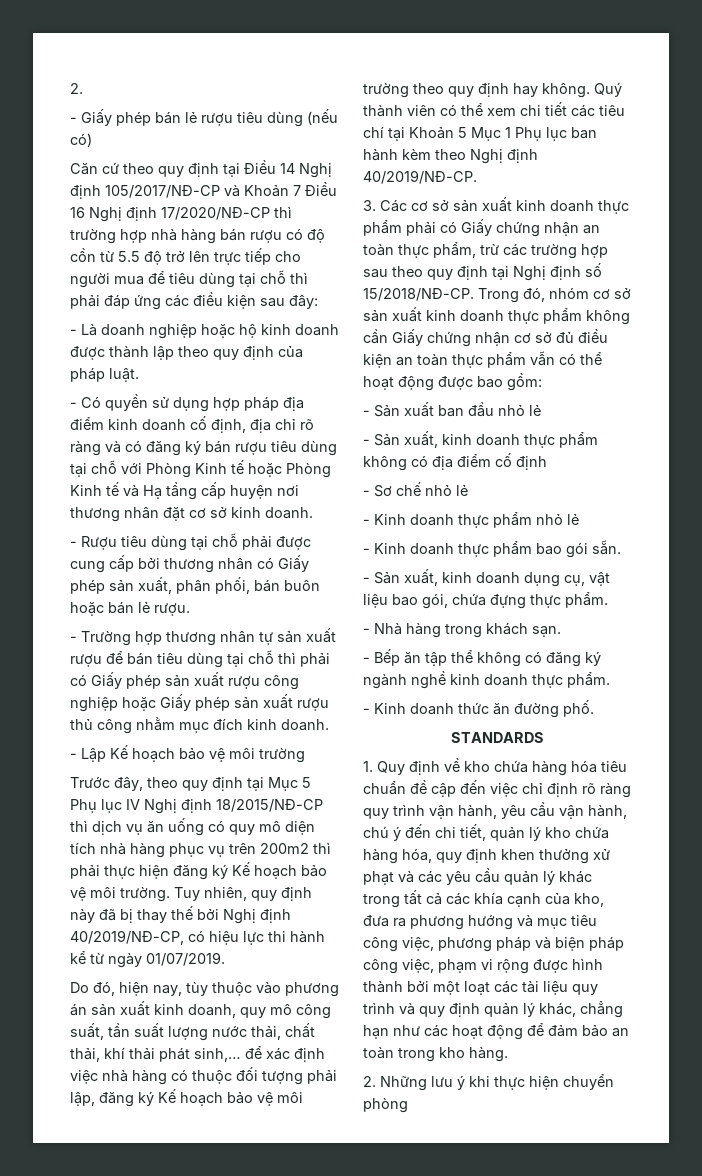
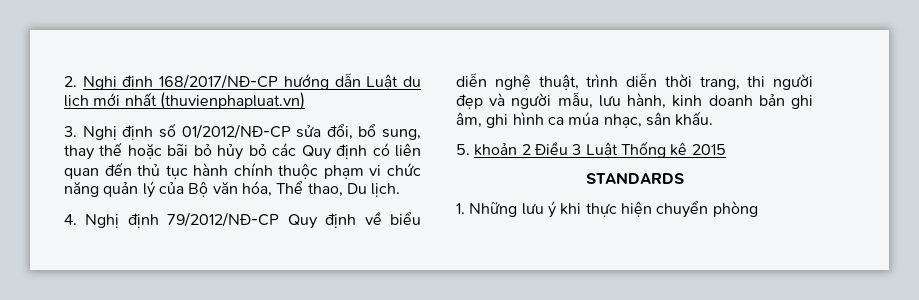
[70,83,83,94] [70,109,338,127] [70,133,92,147] [70,160,332,178] [70,182,337,199] [70,206,292,222] [70,228,325,244] [70,248,301,265] [70,270,308,288] [70,292,318,310] [70,323,339,339] [70,345,303,360] [70,367,139,382] [70,394,304,412] [70,416,314,433] [70,440,337,456] [70,460,331,478] [70,482,299,500] [70,507,313,522] [70,533,311,551] [70,555,309,573] [70,577,320,594] [70,601,190,616] [70,628,336,646] [70,650,330,668] [70,672,299,690] [70,694,329,712] [70,717,329,734] [70,745,305,763] [70,776,311,791] [70,799,323,814] [70,818,315,836] [70,842,331,858] [70,862,327,880] [70,886,312,902] [70,906,291,924] [70,930,325,945] [70,951,225,968] [70,981,339,997] [70,1001,331,1019] [70,1023,315,1041] [70,1046,325,1062] [70,1067,337,1085] [70,1089,303,1107] [363,82,622,98] [363,102,625,117] [363,126,597,141] [363,148,538,164] [363,170,477,184] [363,197,629,214] [363,219,600,237] [363,242,608,259] [363,263,602,281] [363,287,631,303] [363,307,630,325] [363,329,608,347] [363,351,602,368] [363,373,542,391] [363,402,541,417] [363,431,598,448] [363,453,547,471] [363,482,468,497] [363,512,579,528] [363,540,621,558] [363,569,610,587] [363,592,608,609] [363,622,561,638] [363,649,601,667] [363,671,610,689] [363,700,594,718] [451,732,544,743] [363,758,627,776] [363,780,631,798] [363,802,627,819] [363,824,609,841] [363,848,610,864] [363,868,592,885] [363,890,604,908] [363,914,597,930] [363,936,624,952] [363,958,603,974] [363,980,598,995] [363,1001,623,1018] [363,1023,629,1040] [363,1046,508,1062] [363,1076,376,1087] 2. // - Giấy phép bán lẻ rượu tiêu dùng (nếu có) // Căn cứ theo quy định tại Điều 14 Nghị định 105/2017/NĐ-CP và Khoản 7 Điều 16 Nghị định 17/2020/NĐ-CP thì trường hợp nhà hàng bán rượu có độ cồn từ 5.5 độ trở lên trực tiếp cho người mua để tiêu dùng tại chỗ thì phải đáp ứng các điều kiện sau đây: // - Là doanh nghiệp hoặc hộ kinh doanh được thành lập theo quy định của pháp luật. // - Có quyền sử dụng hợp pháp địa điểm kinh doanh cố định, địa chỉ rõ ràng và có đăng ký bán rượu tiêu dùng tại chỗ với Phòng Kinh tế hoặc Phòng Kinh tế và Hạ tầng cấp huyện nơi thương nhân đặt cơ sở kinh doanh. // - Rượu tiêu dùng tại chỗ phải được cung cấp bởi thương nhân có Giấy phép sản xuất, phân phối, bán buôn hoặc bán lẻ rượu. // - Trường hợp thương nhân tự sản xuất rượu để bán tiêu dùng tại chỗ thì phải có Giấy phép sản xuất rượu công nghiệp hoặc Giấy phép sản xuất rượu thủ công nhằm mục đích kinh doanh. // - Lập Kế hoạch bảo vệ môi trường // Trước đây, theo quy định tại Mục 5 Phụ lục IV Nghị định 18/2015/NĐ-CP thì dịch vụ ăn uống có quy mô diện tích nhà hàng phục vụ trên 200m2 thì phải thực hiện đăng ký Kế hoạch bảo vệ môi trường. Tuy nhiên, quy định này đã bị thay thế bởi Nghị định 40/2019/NĐ-CP, có hiệu lực thi hành kể từ ngày 01/07/2019. // Do đó, hiện nay, tùy thuộc vào phương án sản xuất kinh doanh, quy mô công suất, tần suất lượng nước thải, chất thải, khí thải phát sinh,… để xác định việc nhà hàng có thuộc đối tượng phải lập, đăng ký Kế hoạch bảo vệ môi trường theo quy định hay không. Quý thành viên có thể xem chi tiết các tiêu chí tại Khoản 5 Mục 1 Phụ lục ban hành kèm theo Nghị định 40/2019/NĐ-CP. // 3. Các cơ sở sản xuất kinh doanh thực phẩm phải có Giấy chứng nhận an toàn thực phẩm, trừ các trường hợp sau theo quy định tại Nghị định số 15/2018/NĐ-CP. Trong đó, nhóm cơ sở sản xuất kinh doanh thực phẩm không cần Giấy chứng nhận cơ sở đủ điều kiện an toàn thực phẩm vẫn có thể hoạt động được bao gồm: // - Sản xuất ban đầu nhỏ lẻ // - Sản xuất, kinh doanh thực phẩm không có địa điểm cố định // - Sơ chế nhỏ lẻ // - Kinh doanh thực phẩm nhỏ lẻ // - Kinh doanh thực phẩm bao gói sẵn. // - Sản xuất, kinh doanh dụng cụ, vật liệu bao gói, chứa đựng thực phẩm. // - Nhà hàng trong khách sạn. // - Bếp ăn tập thể không có đăng ký ngành nghề kinh doanh thực phẩm. // - Kinh doanh thức ăn đường phố. // STANDARDS // 1. Quy định về kho chứa hàng hóa tiêu chuẩn đề cập đến việc chỉ định rõ ràng quy trình vận hành, yêu cầu vận hành, chú ý đến chi tiết, quản lý kho chứa hàng hóa, quy định khen thưởng xử phạt và các yêu cầu quản lý khác trong tất cả các khía cạnh của kho, đưa ra phương hướng và mục tiêu công việc, phương pháp và biện pháp công việc, phạm vi rộng được hình thành bởi một loạt các tài liệu quy trình và quy định quản lý khác, chẳng hạn như các hoạt động để đảm bảo an toàn trong kho hàng. // 2. -> [64,73,422,90] [64,92,305,110] [64,123,421,140] [64,142,421,160] [64,162,421,179] [64,181,401,198] [64,211,421,229] [456,73,813,90] [456,92,813,109] [456,111,714,128] [456,141,726,158] [585,172,684,184] [456,203,465,214] 2. Nghị định 168/2017/NĐ-CP hướng dẫn Luật du lịch mới nhất (thuvienphapluat.vn) // 3. Nghị định số 01/2012/NĐ-CP sửa đổi, bổ sung, thay thế hoặc bãi bỏ hủy bỏ các Quy định có liên quan đến thủ tục hành chính thuộc phạm vi chức năng quản lý của Bộ văn hóa, Thể thao, Du lịch. // 4. Nghị định 79/2012/NĐ-CP Quy định về biểu diễn nghệ thuật, trình diễn thời trang, thi người đẹp và người mẫu, lưu hành, kinh doanh bản ghi âm, ghi hình ca múa nhạc, sân khấu. // 5. khoản 2 Điều 3 Luật Thống kê 2015 // STANDARDS // 1.

